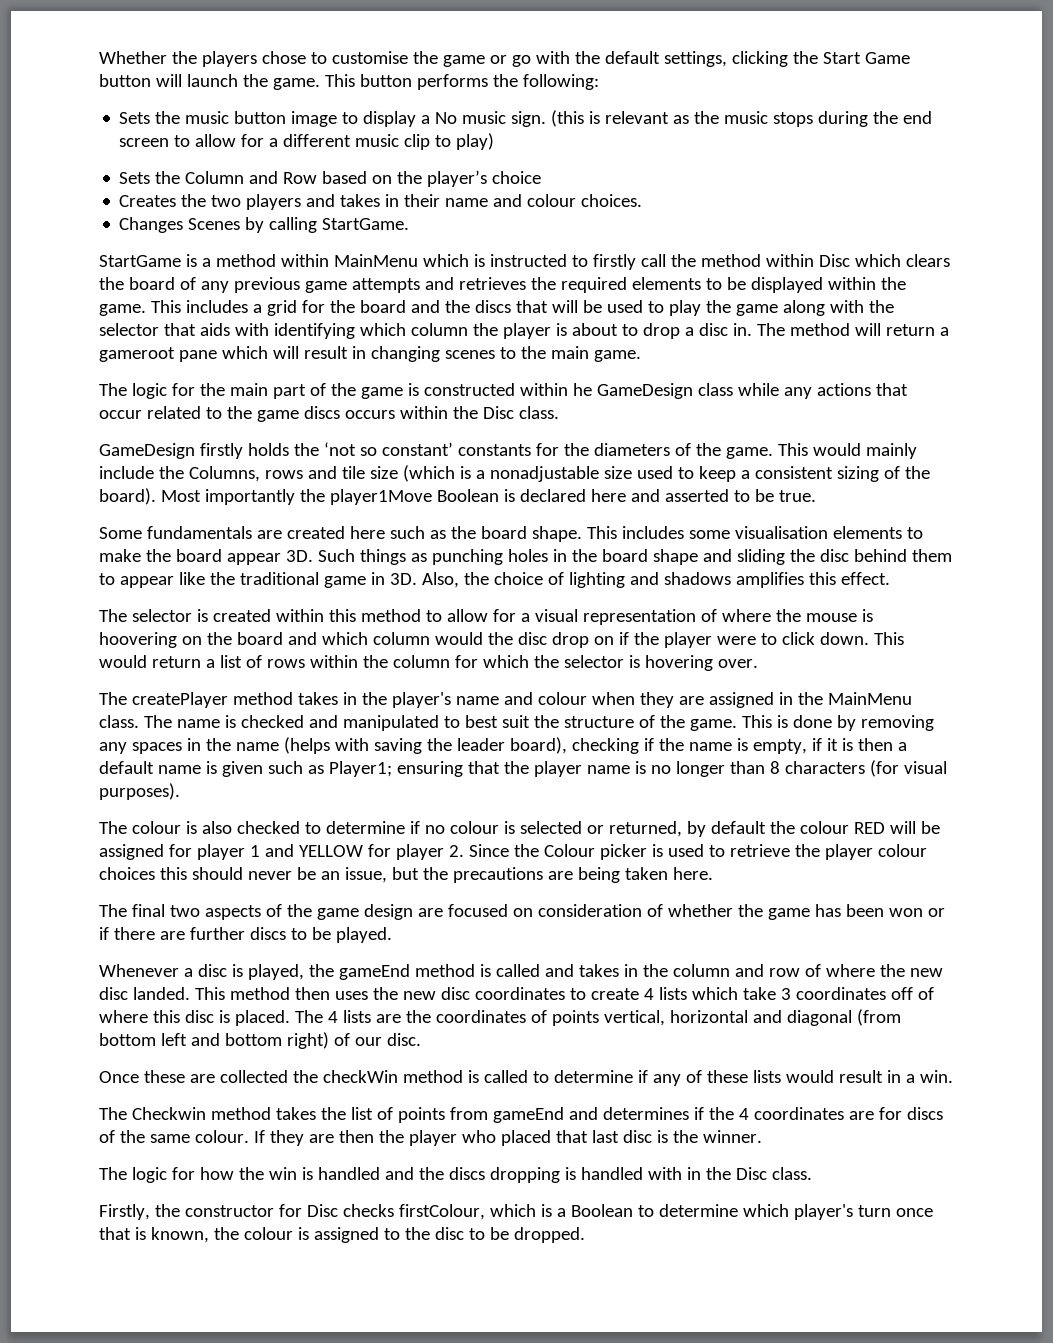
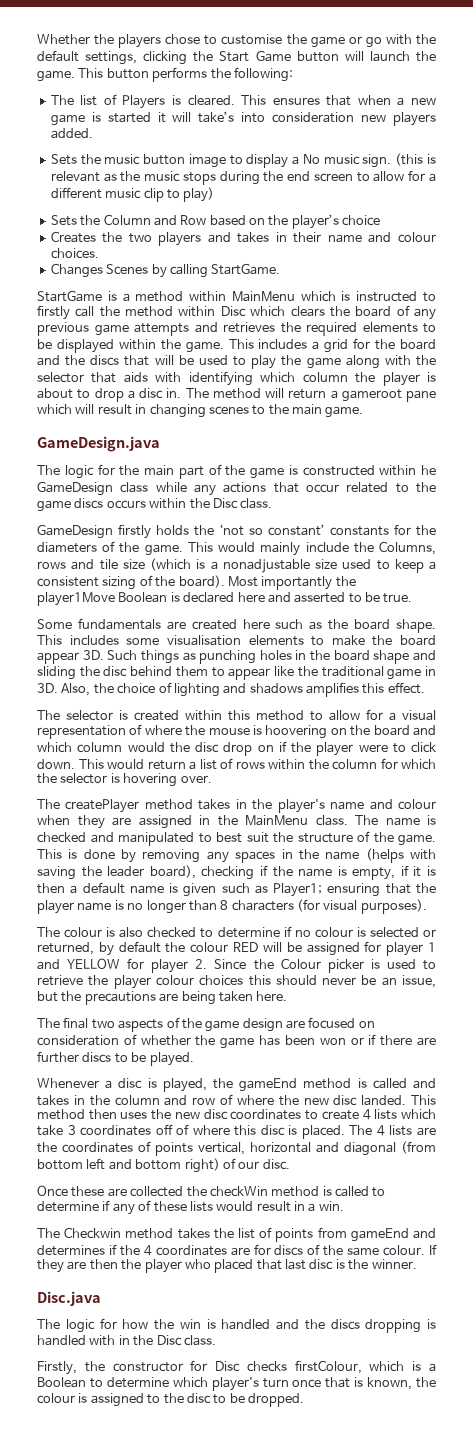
(599, 82) none -> [50,94,436,109] [50,111,436,126] [50,128,93,139] // The list of Players is cleared. This ensures that when a new game is started it will take’s into consideration new players added.
(641, 356) none -> [37,436,160,452] // GameDesign.java
(762, 1136) none -> [37,1291,101,1306] // Disc.java

